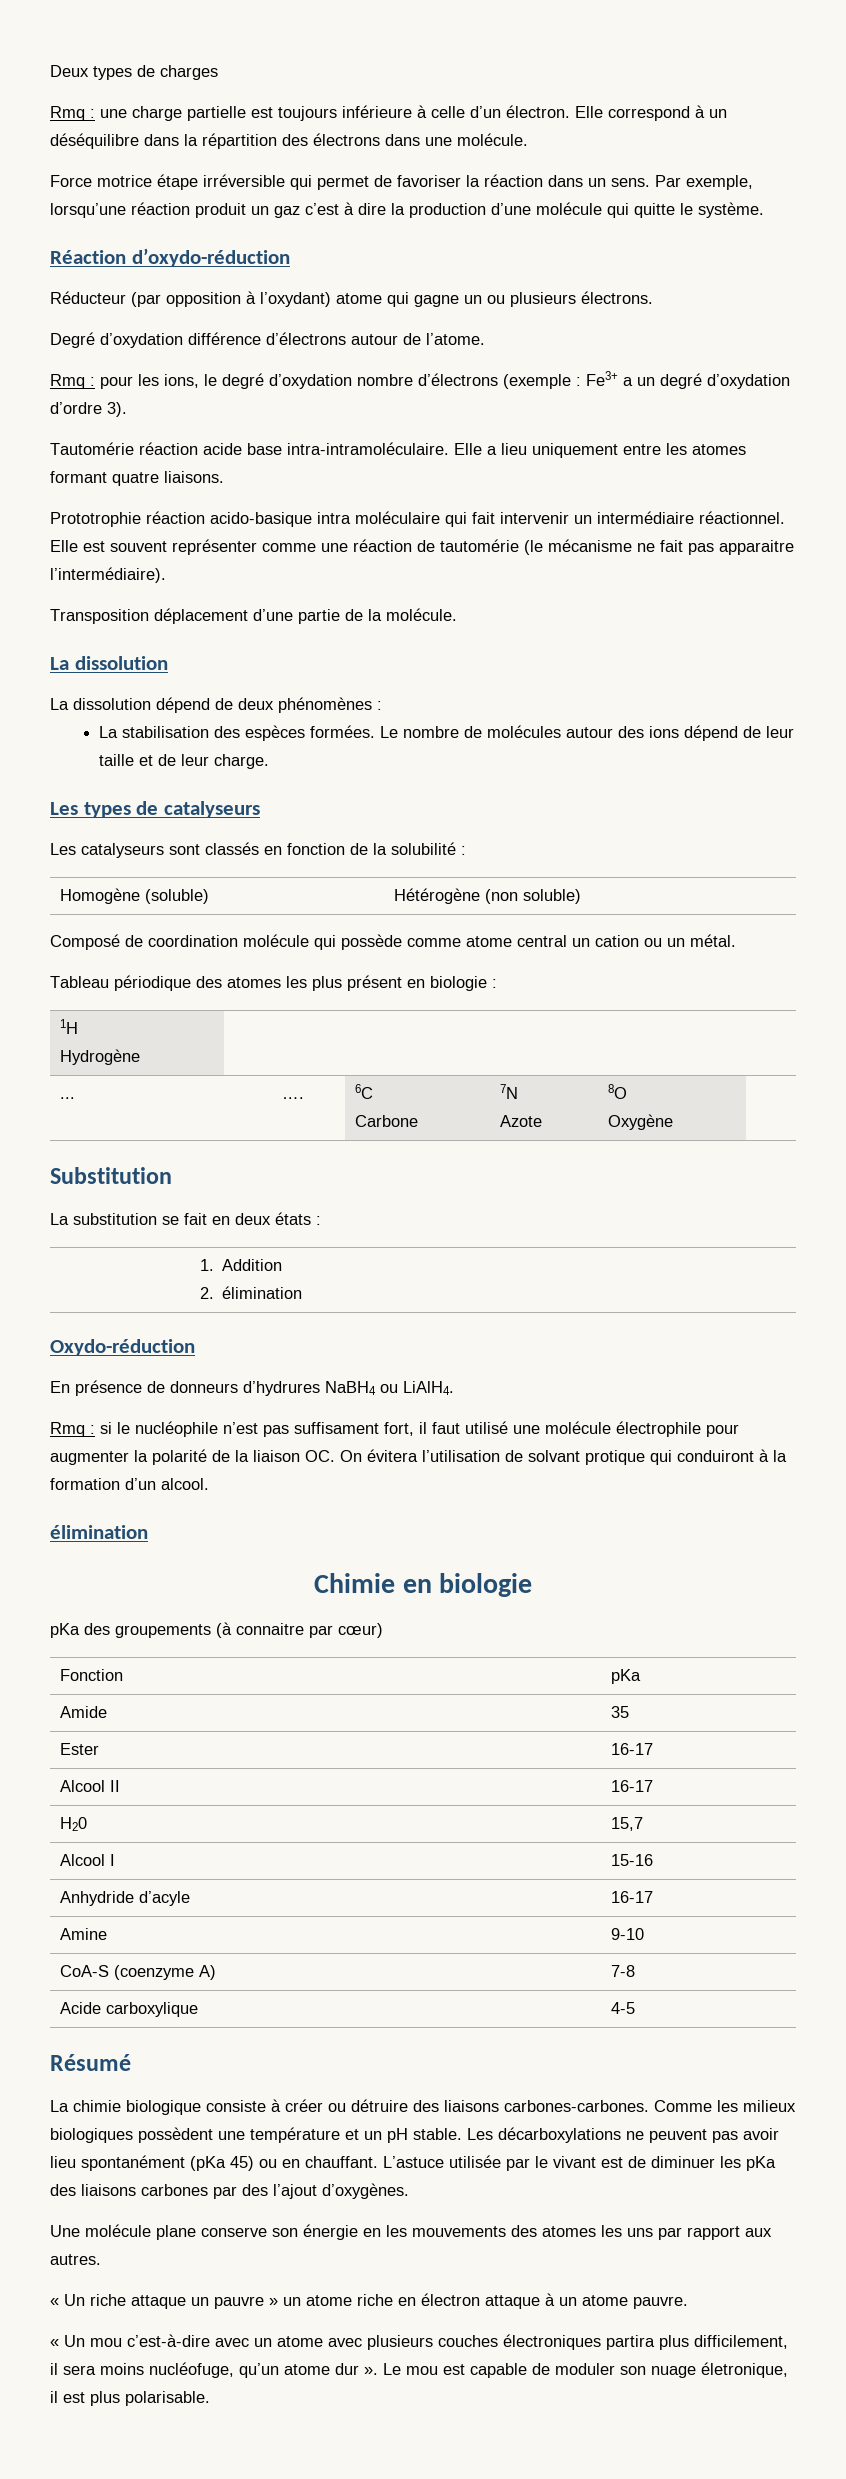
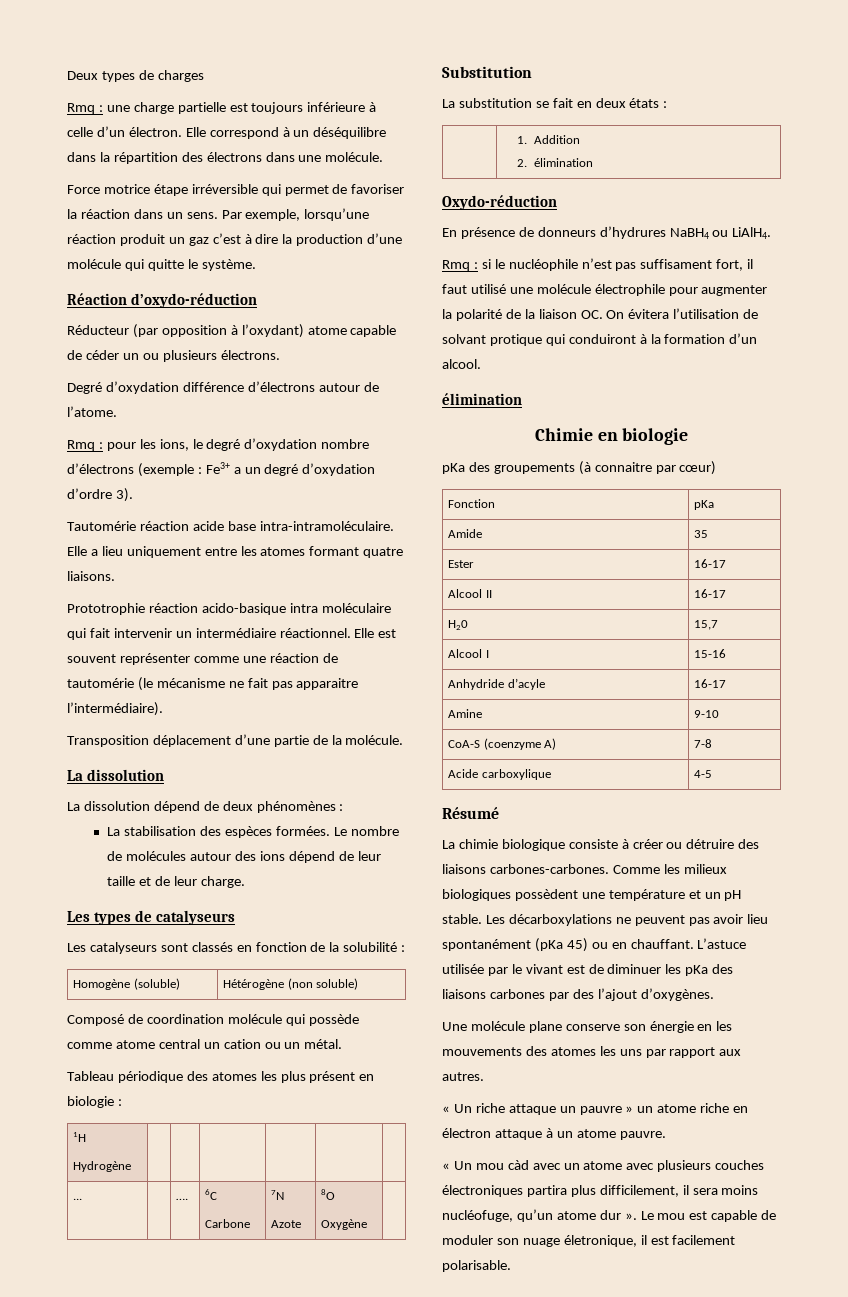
[387,292,459,307] qui gagne -> [350,325,397,337] [67,350,119,360] capable de céder
[127,2334,210,2347] c’est-à-dire -> [507,1160,529,1170] càd
[90,2391,120,2406] plus -> [672,1235,736,1245] facilement

